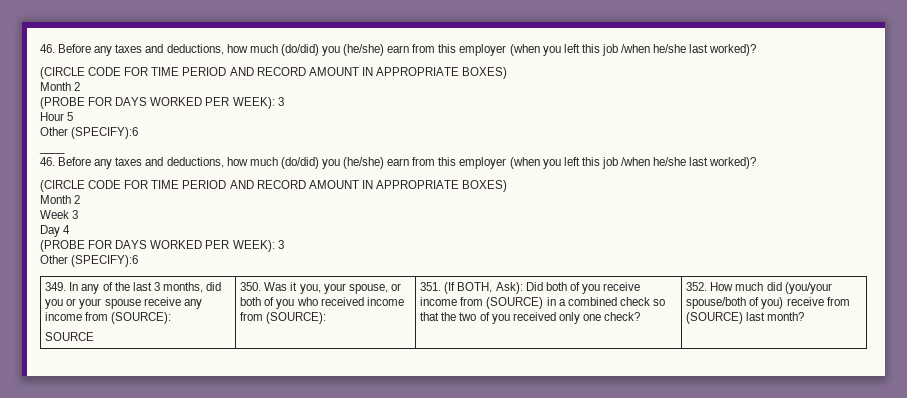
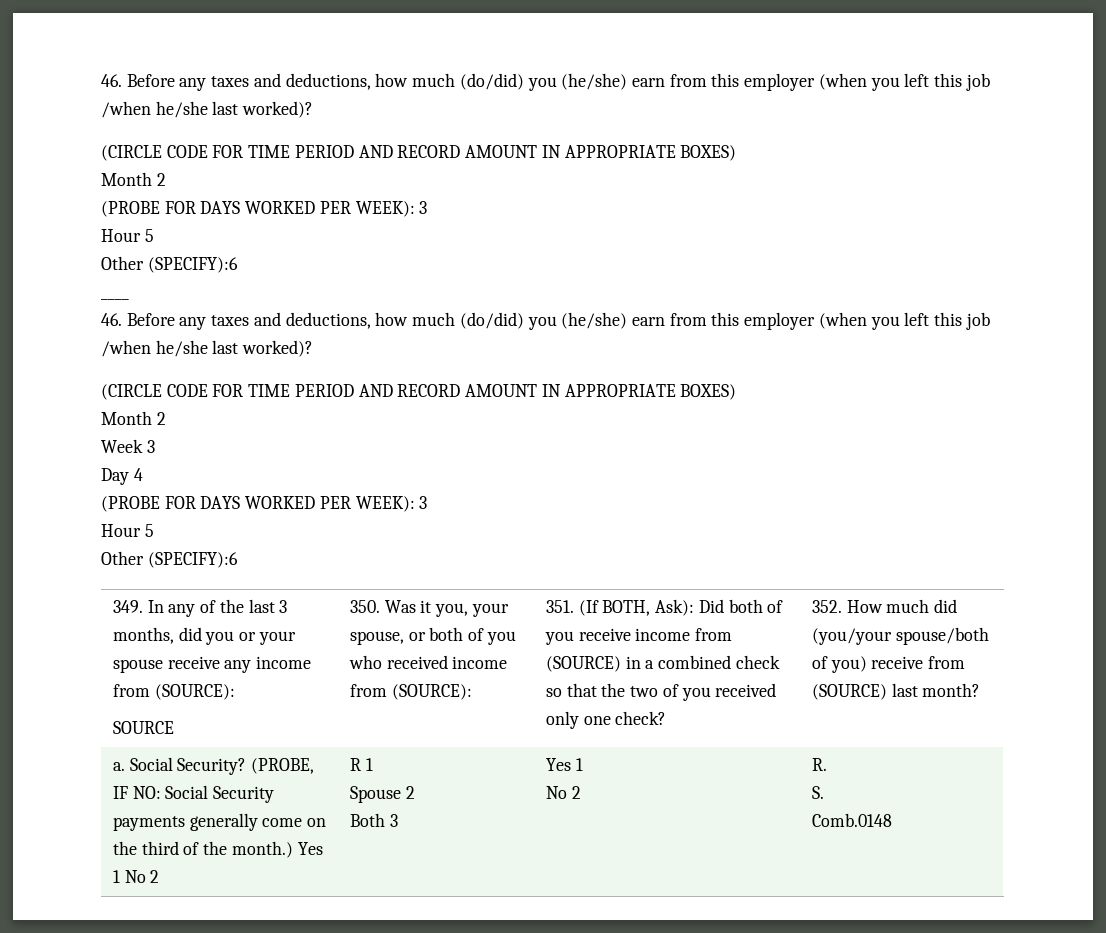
(284, 244) none -> [101,524,154,537] // Hour 5
(805, 316) none -> [112,757,315,775] [112,785,275,803] [112,813,327,831] [112,841,323,858] [112,870,160,883] [349,758,373,771] [349,786,415,803] [349,813,398,827] [545,758,583,771] [545,786,581,799] [811,758,827,771] [811,786,824,799] [811,813,892,827] // a. Social Security? (PROBE, IF NO: Social Security payments generally come on the third of the month.) Yes 1 No 2 | R 1 // Spouse 2 // Both 3 | Yes 1 // No 2 | R. // S. // Comb.0148

